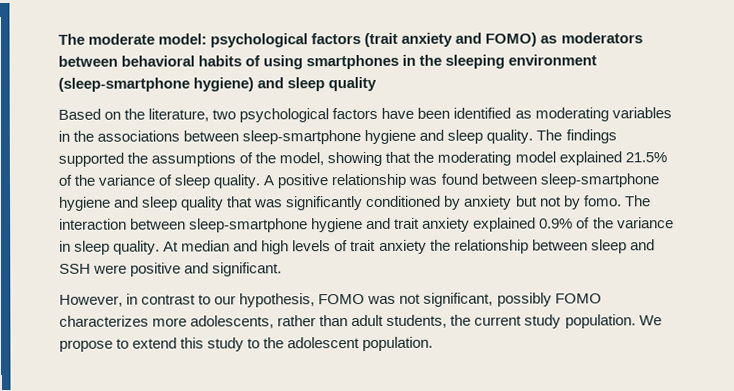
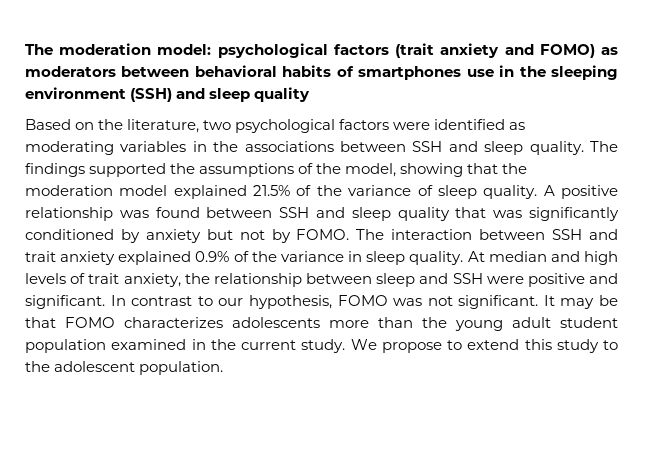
[58,33,156,45] The moderate -> [25,43,152,55] The moderation
[263,54,400,70] using smartphones -> [358,66,494,80] smartphones use
[58,77,255,92] (sleep-smartphone hygiene) -> [130,88,173,102] (SSH)
[381,107,451,119] have been -> [393,122,431,130] were
[242,129,417,145] sleep-smartphone hygiene -> [412,141,443,152] SSH
[437,151,512,166] moderating -> [25,185,113,196] moderation
[539,173,659,188] [59,196,111,211] sleep-smartphone hygiene -> [279,207,310,218] SSH
[583,195,622,207] fomo. -> [296,229,350,240] FOMO.
[189,218,364,233] sleep-smartphone hygiene -> [552,229,583,240] SSH
[378,239,427,254] anxiety -> [123,273,181,287] anxiety,
[59,293,139,307] // However, in -> [110,295,126,306] In
[423,292,602,307] [59,314,636,329] significant, possibly FOMO characterizes more adolescents, rather than adult students, the current study population. -> [458,295,619,309] [25,317,618,331] [25,339,346,353] significant. It may be that FOMO characterizes adolescents more than the young adult student population examined in the current study.

